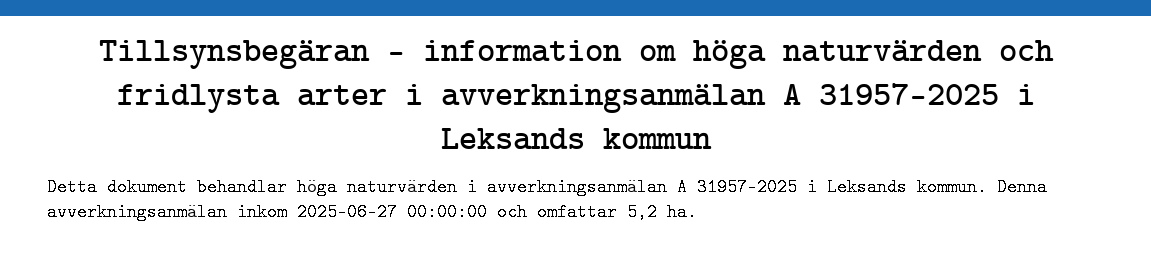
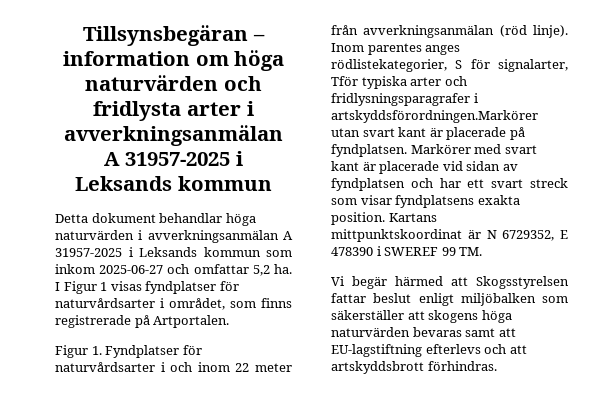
[917,178,1047,196] [47,203,227,221] kommun. Denna avverkningsanmälan -> [203,247,292,257] kommun som
[407,203,487,221] 00:00:00 -> (164, 269) none
(697, 212) none -> [55,281,239,294] [55,298,292,310] [55,315,230,328] [55,345,202,358] [55,362,292,372] [331,25,568,38] [331,43,461,55] [331,59,568,72] [331,76,467,89] [331,93,478,106] [331,110,538,123] [331,127,525,140] [331,144,537,157] [331,161,518,174] [331,178,568,191] [331,195,520,208] [331,212,437,225] [331,229,568,242] [331,246,483,256] [331,276,569,289] [331,293,568,306] [331,310,512,323] [331,327,516,337] [331,344,527,357] [331,361,497,374] I Figur 1 visas fyndplatser för naturvårdsarter i området, som finns registrerade på Artportalen. // Figur 1. Fyndplatser för naturvårdsarter i och inom 22 meter från avverkningsanmälan (röd linje). Inom parentes anges rödlistekategorier, S för signalarter, Tför typiska arter och fridlysningsparagrafer i artskyddsförordningen.Markörer utan svart kant är placerade på fyndplatsen. Markörer med svart kant är placerade vid sidan av fyndplatsen och har ett svart streck som visar fyndplatsens exakta position. Kartans mittpunktskoordinat är N 6729352, E 478390 i SWEREF 99 TM. // Vi begär härmed att Skogsstyrelsen fattar beslut enligt miljöbalken som säkerställer att skogens höga naturvärden bevaras samt att EU-lagstiftning efterlevs och att artskyddsbrott förhindras.

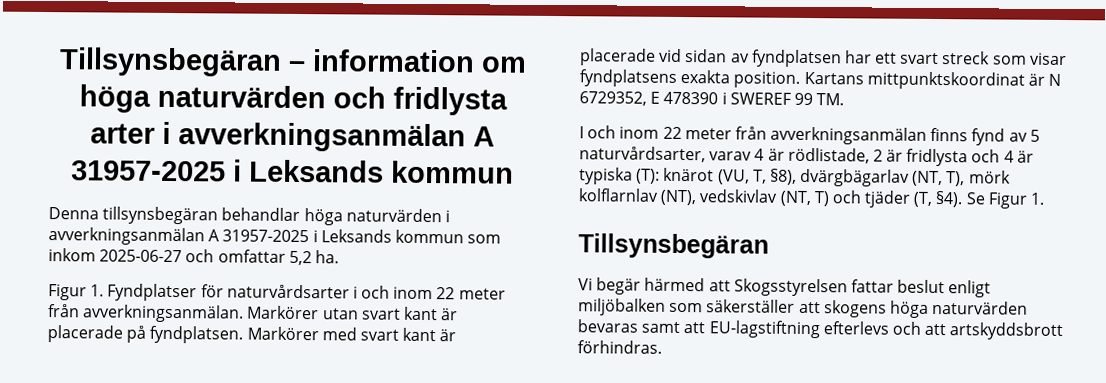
[55,213,156,223] Detta dokument -> [48,206,219,225] Denna tillsynsbegäran
[55,281,239,294] [55,298,292,310] [55,315,230,328] I Figur 1 visas fyndplatser för naturvårdsarter i området, som finns registrerade på Artportalen. -> (339, 257) none
[363,25,568,38] [331,43,461,55] [331,59,568,72] [331,76,467,89] [331,93,478,106] [331,110,538,123] avverkningsanmälan (röd linje). Inom parentes anges rödlistekategorier, S för signalarter, Tför typiska arter och fridlysningsparagrafer i artskyddsförordningen.Markörer -> [82,304,320,323] avverkningsanmälan. Markörer
[410,178,433,188] och -> (842, 58) none
(483, 251) none -> [579,125,1040,146] [579,146,1034,167] [579,167,1011,187] [578,188,1046,209] [578,233,769,259] // I och inom 22 meter från avverkningsanmälan finns fynd av 5 naturvårdsarter, varav 4 är rödlistade, 2 är fridlysta och 4 är typiska (T): knärot (VU, T, §8), dvärgbägarlav (NT, T), mörk kolflarnlav (NT), vedskivlav (NT, T) och tjäder (T, §4). Se Figur 1. // Tillsynsbegäran

